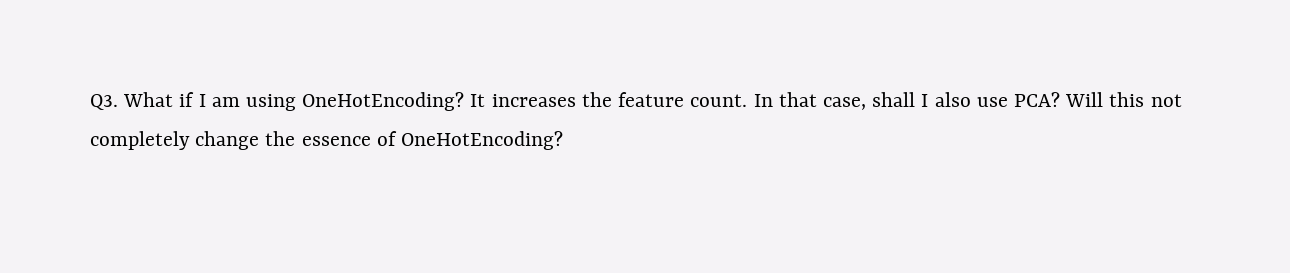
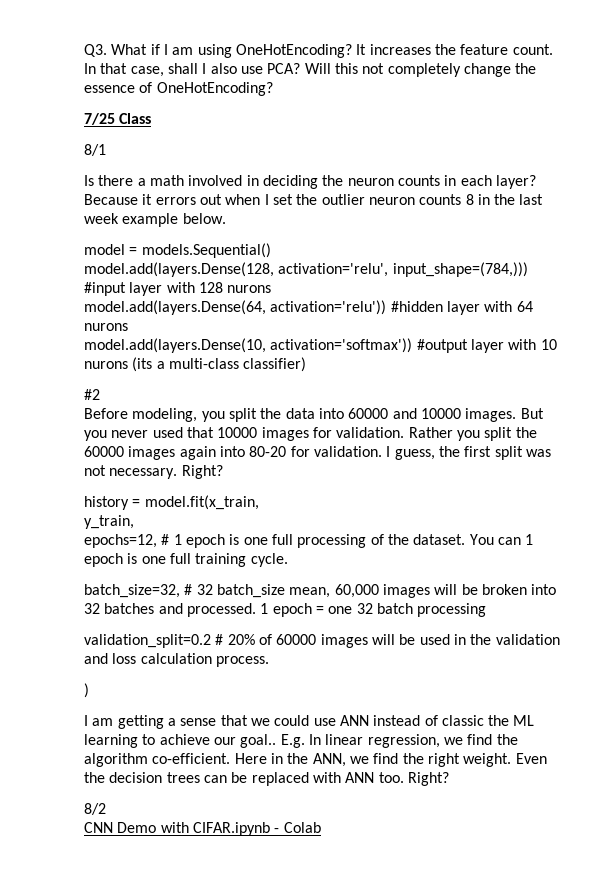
(564, 140) none -> [84,113,152,125] [84,144,106,156] [84,175,536,189] [84,194,544,205] [84,213,226,227] [84,243,271,258] [84,262,528,277] [84,282,272,296] [84,300,533,315] [84,323,128,331] [84,338,557,353] [84,357,307,372] [84,389,100,400] [84,408,544,422] [84,427,537,441] [84,446,551,460] [84,465,223,479] [84,495,259,510] [84,515,134,529] [84,534,534,548] [84,553,288,567] [84,584,557,598] [84,603,487,617] [84,634,560,648] [84,653,269,667] [84,683,89,698] [84,715,535,729] [84,734,518,748] [84,753,547,767] [84,772,449,786] [84,803,106,815] [84,822,321,836] // 7/25 Class // 8/1 // Is there a math involved in deciding the neuron counts in each layer? Because it errors out when I set the outlier neuron counts 8 in the last week example below. // model = models.Sequential() // model.add(layers.Dense(128, activation='relu', input_shape=(784,))) #input layer with 128 nurons // model.add(layers.Dense(64, activation='relu')) #hidden layer with 64 nurons // model.add(layers.Dense(10, activation='softmax')) #output layer with 10 nurons (its a multi-class classifier) // #2 // Before modeling, you split the data into 60000 and 10000 images. But you never used that 10000 images for validation. Rather you split the 60000 images again into 80-20 for validation. I guess, the first split was not necessary. Right? // history = model.fit(x_train, // y_train, // epochs=12, # 1 epoch is one full processing of the dataset. You can 1 epoch is one full training cycle. // batch_size=32, # 32 batch_size mean, 60,000 images will be broken into 32 batches and processed. 1 epoch = one 32 batch processing // validation_split=0.2 # 20% of 60000 images will be used in the validation and loss calculation process. // ) // I am getting a sense that we could use ANN instead of classic the ML learning to achieve our goal.. E.g. In linear regression, we find the algorithm co-efficient. Here in the ANN, we find the right weight. Even the decision trees can be replaced with ANN too. Right? // 8/2 // CNN Demo with CIFAR.ipynb - Colab

